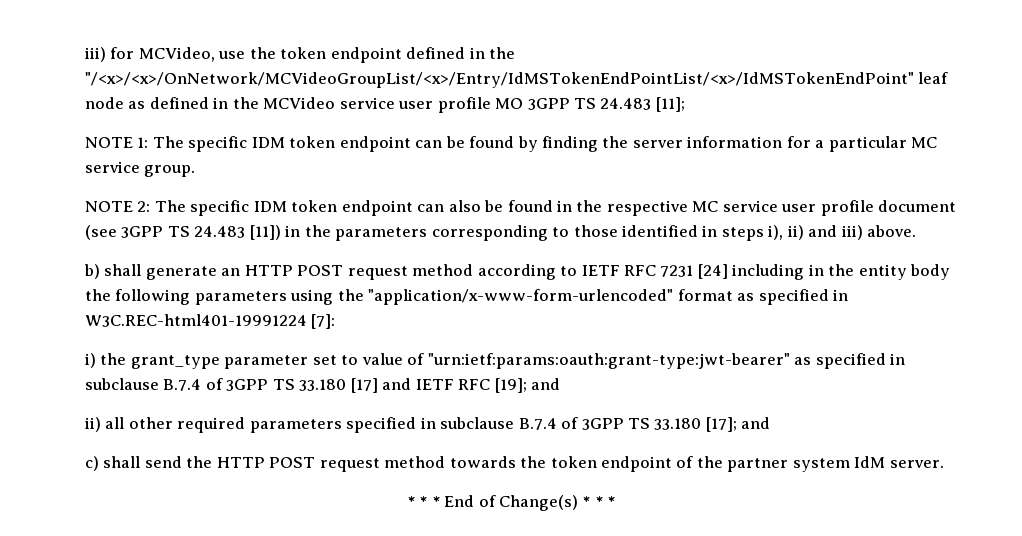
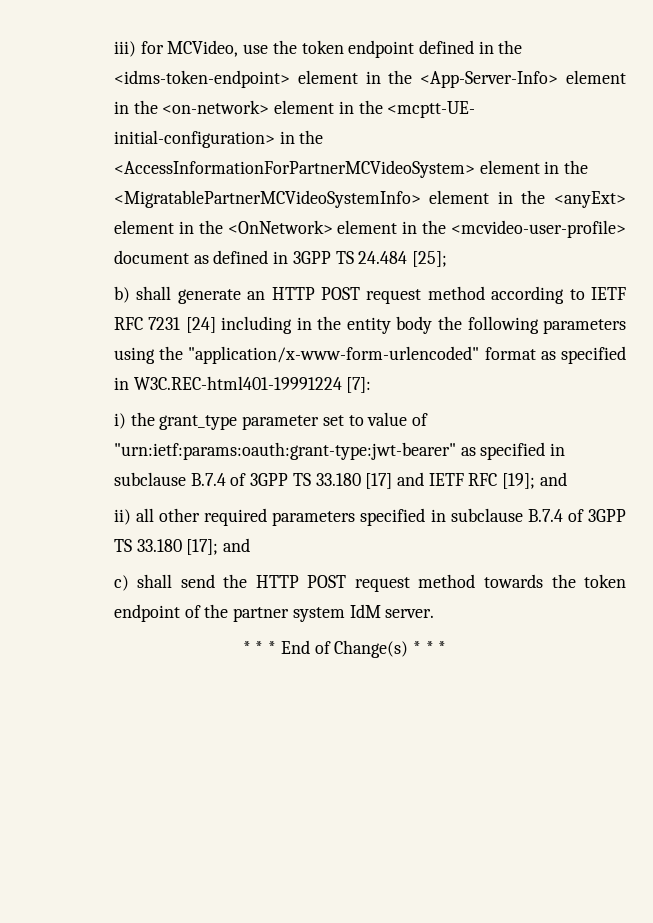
[84,72,949,88] [84,97,685,113] [84,136,938,152] [84,161,196,177] [84,200,957,216] [84,225,917,241] "/<x>/<x>/OnNetwork/MCVideoGroupList/<x>/Entry/IdMSTokenEndPointList/<x>/IdMSTokenEndPoint" leaf node as defined in the MCVideo service user profile MO 3GPP TS 24.483 [11]; // NOTE 1: The specific IDM token endpoint can be found by finding the server information for a particular MC service group. // NOTE 2: The specific IDM token endpoint can also be found in the respective MC service user profile document (see 3GPP TS 24.483 [11]) in the parameters corresponding to those identified in steps i), ii) and iii) above. -> [113,70,626,88] [113,100,476,118] [113,130,324,148] [113,160,589,178] [113,190,626,208] [113,220,626,238] [113,250,448,267] <idms-token-endpoint> element in the <App-Server-Info> element in the <on-network> element in the <mcptt-UE- initial-configuration> in the <AccessInformationForPartnerMCVideoSystem> element in the <MigratablePartnerMCVideoSystemInfo> element in the <anyExt> element in the <OnNetwork> element in the <mcvideo-user-profile> document as defined in 3GPP TS 24.484 [25];

